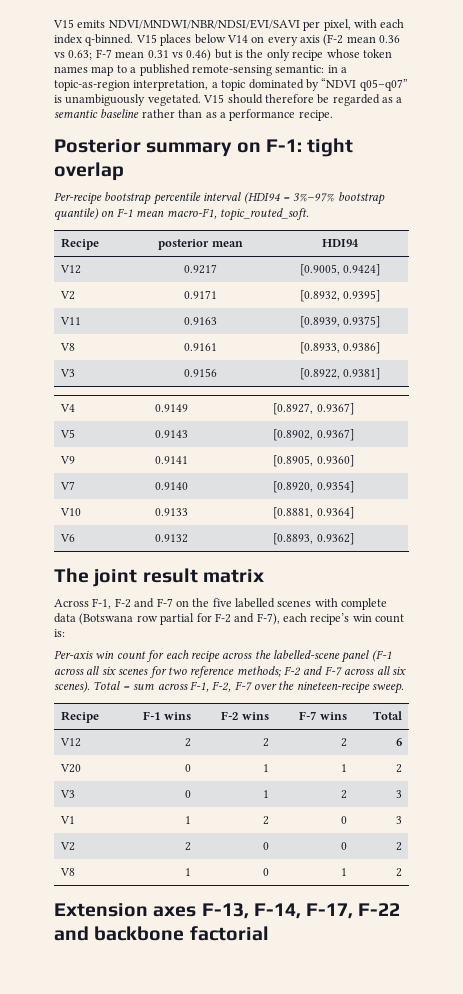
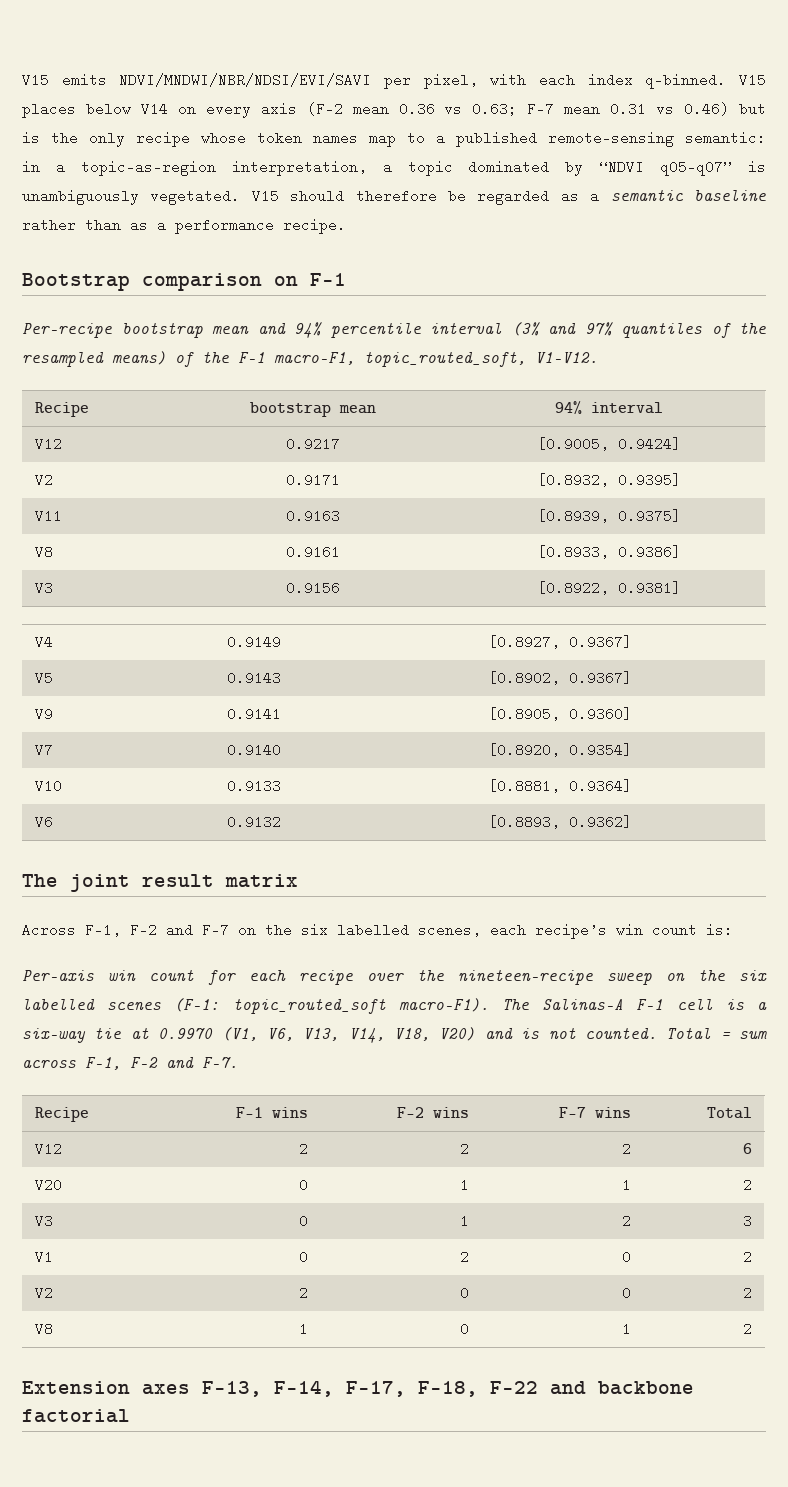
[54,138,354,157] [54,162,124,181] [54,192,385,205] [54,208,309,221] [61,238,100,250] [158,239,210,250] Posterior summary on F-1: tight overlap // Per-recipe bootstrap percentile interval (HDI94 = 3%–97% bootstrap quantile) on F-1 mean macro-F1, topic_routed_soft. // Recipe | posterior -> [22,273,346,291] [22,322,766,338] [22,351,598,367] [35,402,90,417] [250,402,331,417] Bootstrap comparison on F-1 // Per-recipe bootstrap mean and 94% percentile interval (3% and 97% quantiles of the resampled means) of the F-1 macro-F1, topic_routed_soft, V1–V12. // Recipe | bootstrap
[322,239,359,247] HDI94 -> [555,401,663,414] 94% interval
[212,598,388,610] [54,613,280,625] five labelled scenes with complete data (Botswana row partial for F-2 and F-7), -> [301,923,481,937] six labelled scenes,
[222,650,392,663] [54,666,406,678] [54,681,90,693] across the labelled-scene panel (F-1 across all six scenes for two reference methods; F-2 and F-7 across all six scenes). -> [367,970,767,985] [22,998,768,1014] [22,1027,657,1043] over the nineteen-recipe sweep on the six labelled scenes (F-1: topic_routed_soft macro-F1). The Salinas-A F-1 cell is a six-way tie at 0.9970 (V1, V6, V13, V14, V18, V20) and is not counted.
[212,681,405,694] F-2, F-7 over the nineteen-recipe sweep. -> [130,1056,238,1068] F-2 and F-7.
[184,816,191,824] [262,816,269,825] [340,816,347,824] [395,816,402,824] 1 | 2 | 0 | 3 -> [298,1250,308,1264] [459,1250,469,1264] [621,1250,631,1264] [742,1250,752,1264] 0 | 2 | 0 | 2
(354, 911) none -> [418,1381,478,1397] F-18,

